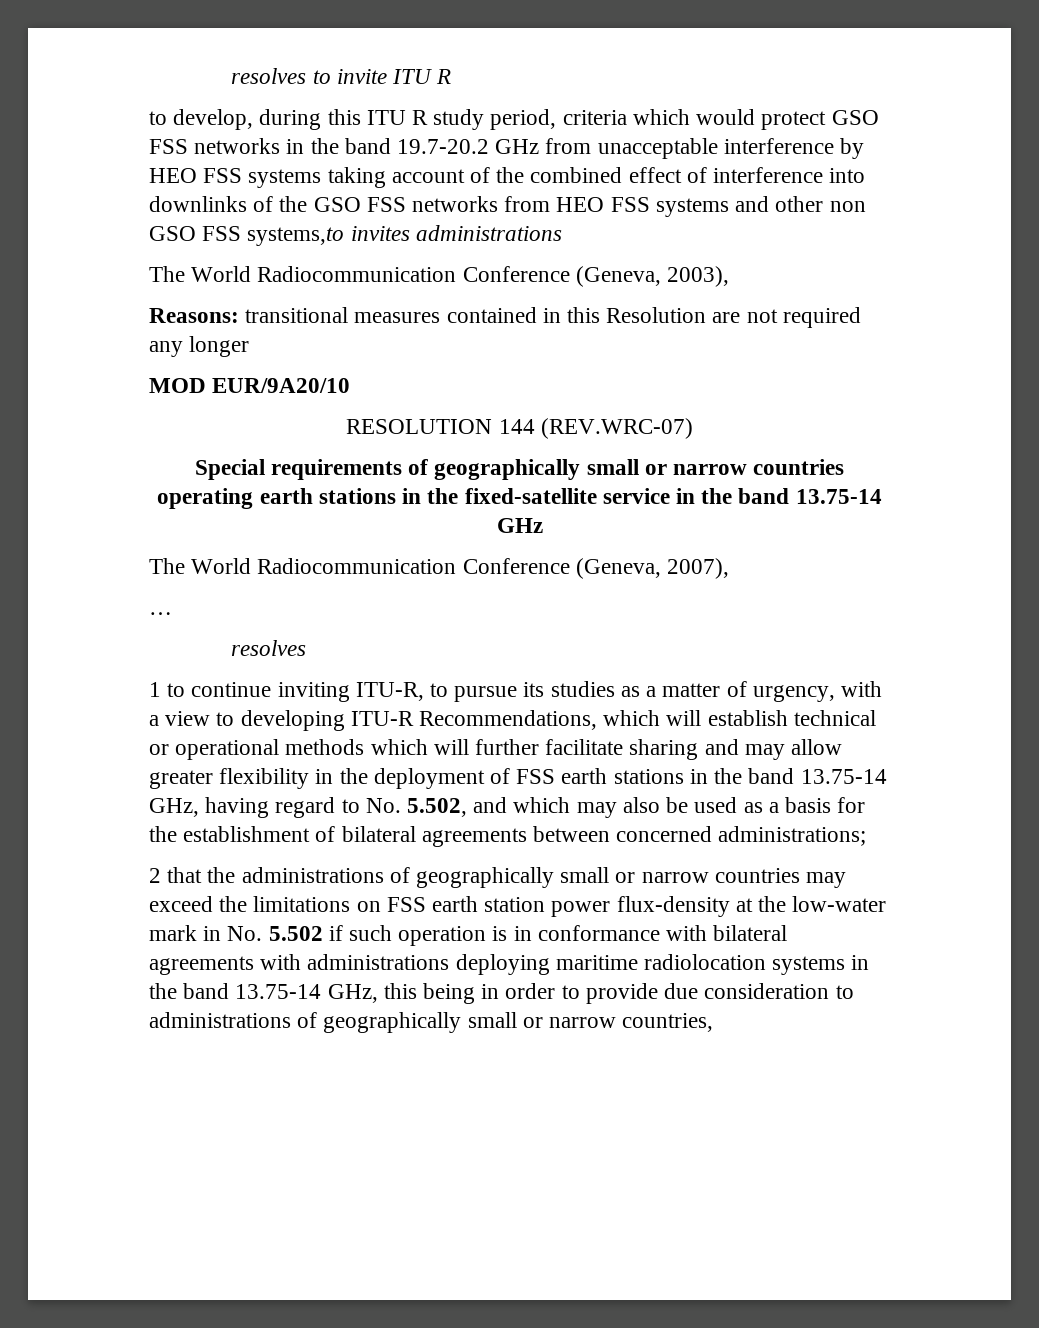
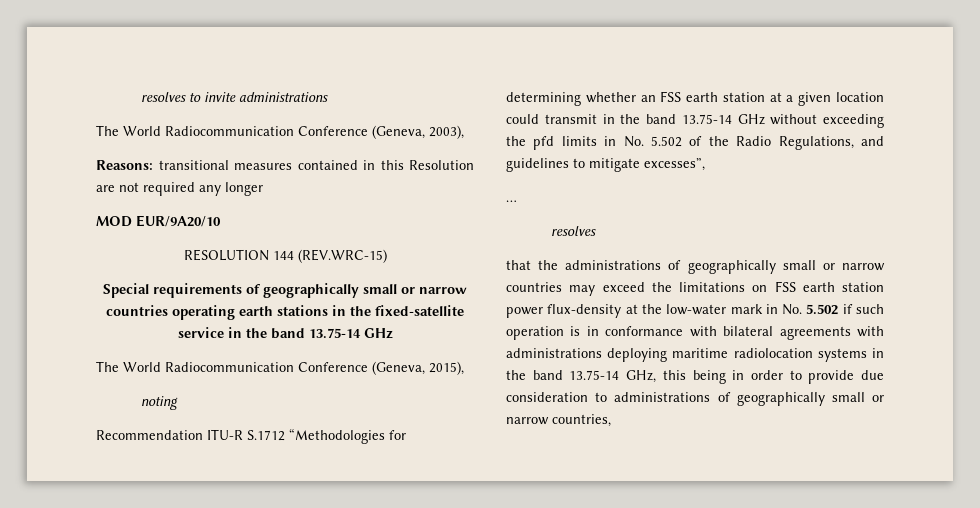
[392,69,452,84] [149,109,879,130] [149,138,865,159] [149,167,866,188] [149,196,866,217] [149,226,410,246] ITU R // to develop, during this ITU R study period, criteria which would protect GSO FSS networks in the band 19.7-20.2 GHz from unacceptable interference by HEO FSS systems taking account of the combined effect of interference into downlinks of the GSO FSS networks from HEO FSS systems and other non GSO FSS systems,to invites -> (236, 97) none
[540,418,693,439] (REV.WRC-07) -> [297,249,387,263] (REV.WRC-15)
[667,558,730,579] [149,612,172,615] [231,640,307,656] [149,681,882,702] [149,710,876,731] [149,739,843,760] [149,768,887,789] [149,797,866,818] [149,826,867,847] [149,868,161,883] 2007), // … // resolves // 1 to continue inviting ITU-R, to pursue its studies as a matter of urgency, with a view to developing ITU-R Recommendations, which will establish technical or operational methods which will further facilitate sharing and may allow greater flexibility in the deployment of FSS earth stations in the band 13.75-14 GHz, having regard to No. 5.502, and which may also be used as a basis for the establishment of bilateral agreements between concerned administrations; // 2 -> [429,361,464,375] [140,396,178,410] [96,428,406,444] [506,91,884,106] [506,114,884,128] [506,136,884,150] [506,158,705,172] [506,200,517,202] [550,226,596,236] 2015), // noting // Recommendation ITU-R S.1712 “Methodologies for determining whether an FSS earth station at a given location could transmit in the band 13.75-14 GHz without exceeding the pfd limits in No. 5.502 of the Radio Regulations, and guidelines to mitigate excesses”, // … // resolves //

